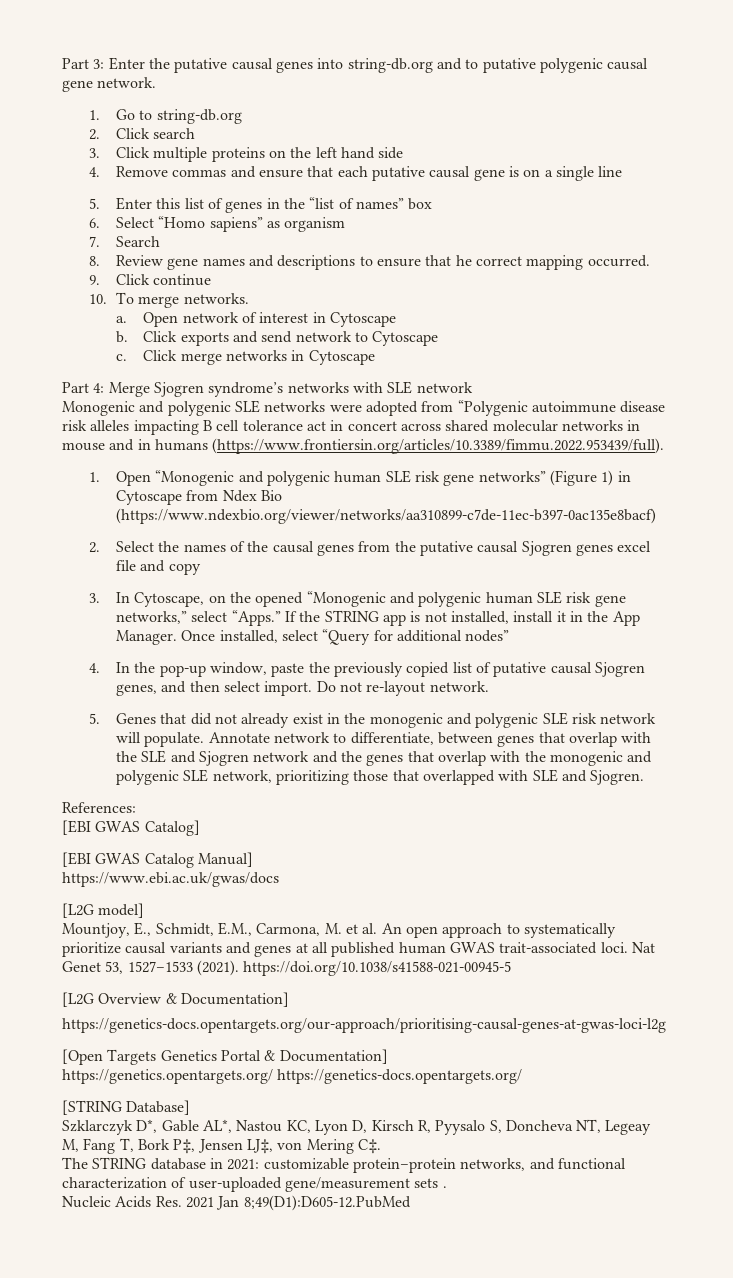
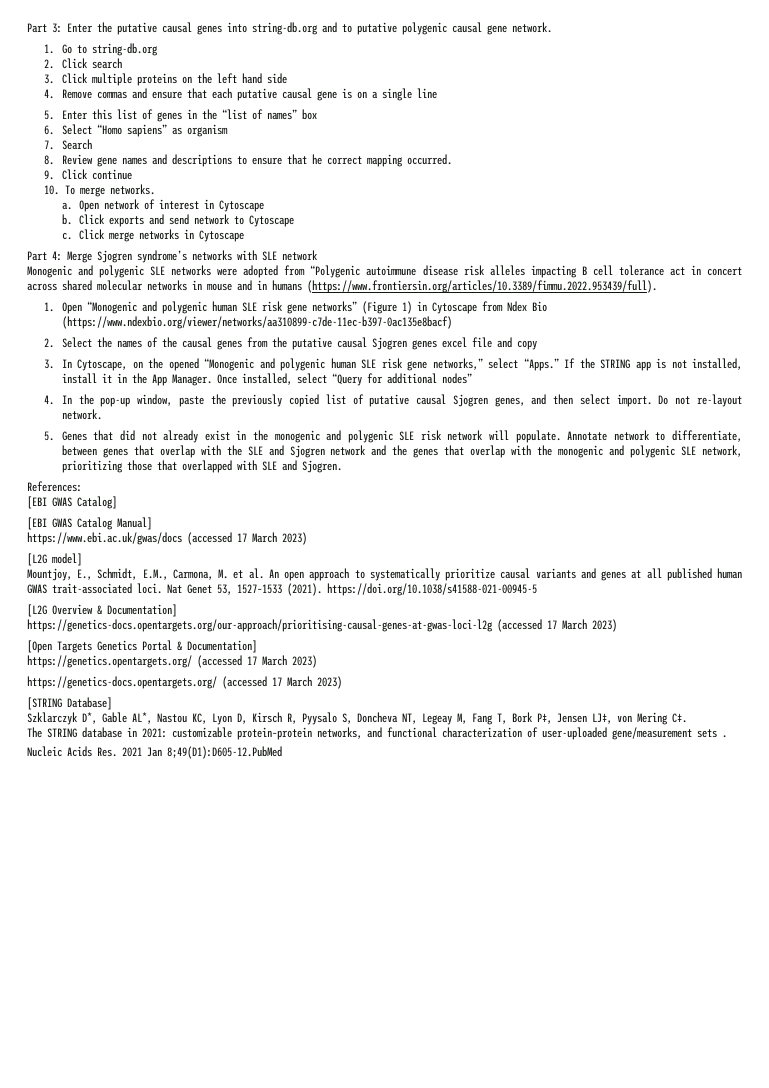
(279, 879) none -> [187,532,307,545] (accessed 17 March 2023)
(666, 1025) none -> [497,619,617,632] (accessed 17 March 2023)
[277,1069,523,1084] https://genetics-docs.opentargets.org/ -> [197,655,317,668] [27,676,342,689] (accessed 17 March 2023) // https://genetics-docs.opentargets.org/ (accessed 17 March 2023)

